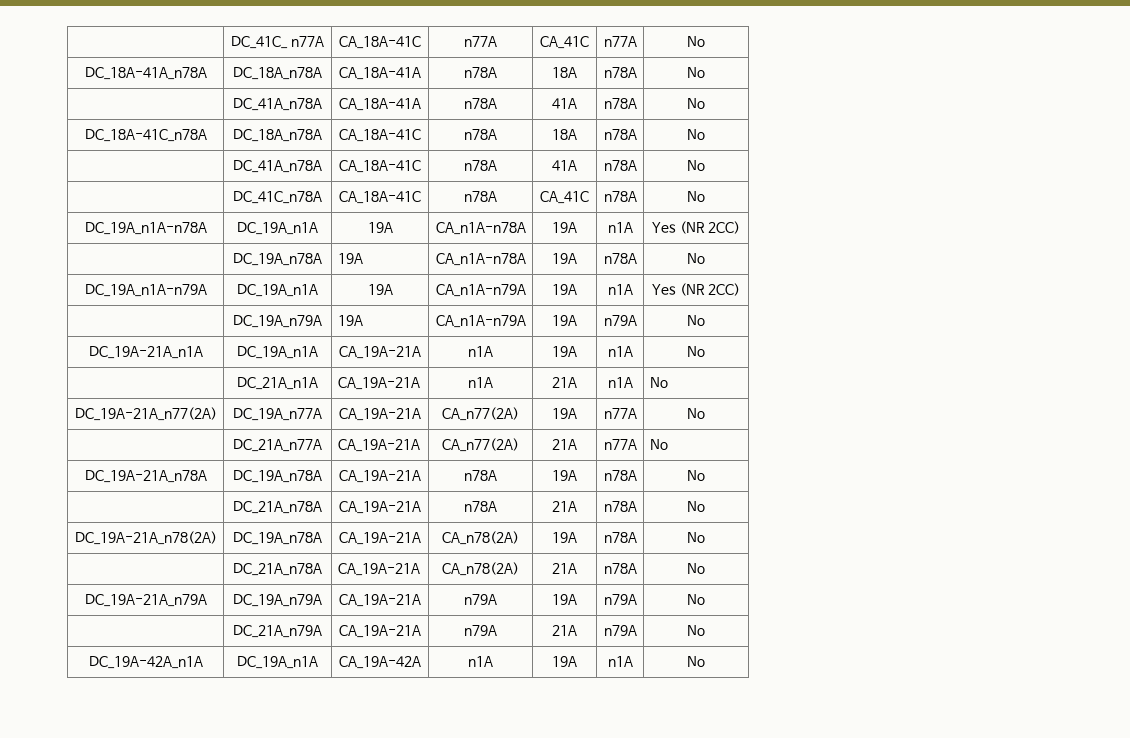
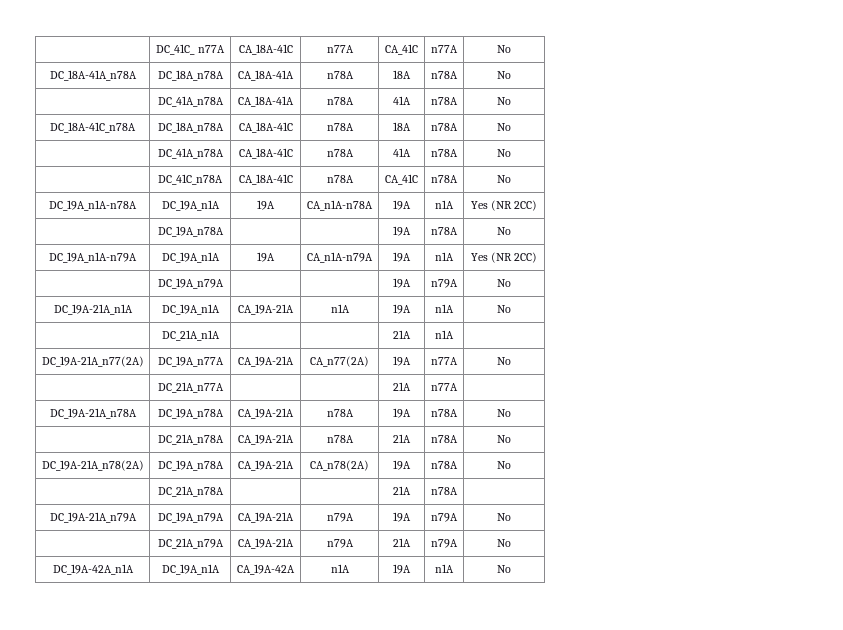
[337,253,363,264] [435,253,526,266] 19A | CA_n1A-n78A -> (224, 231) |
[337,315,363,326] [435,315,526,328] 19A | CA_n1A-n79A -> (224, 283) |
[337,377,420,390] [468,377,493,388] CA_19A-21A | n1A -> (220, 335) |
[649,377,668,388] No -> (454, 334) none
[337,439,420,452] [442,438,519,452] CA_19A-21A | CA_n77(2A) -> (224, 387) |
[649,439,668,450] No -> (458, 387) none
[337,563,420,576] [442,562,519,576] [552,563,577,574] [603,563,637,574] [687,563,705,574] CA_19A-21A | CA_n78(2A) | 21A | n78A | No -> [393,486,411,495] [431,487,458,495] | | 21A | n78A |

